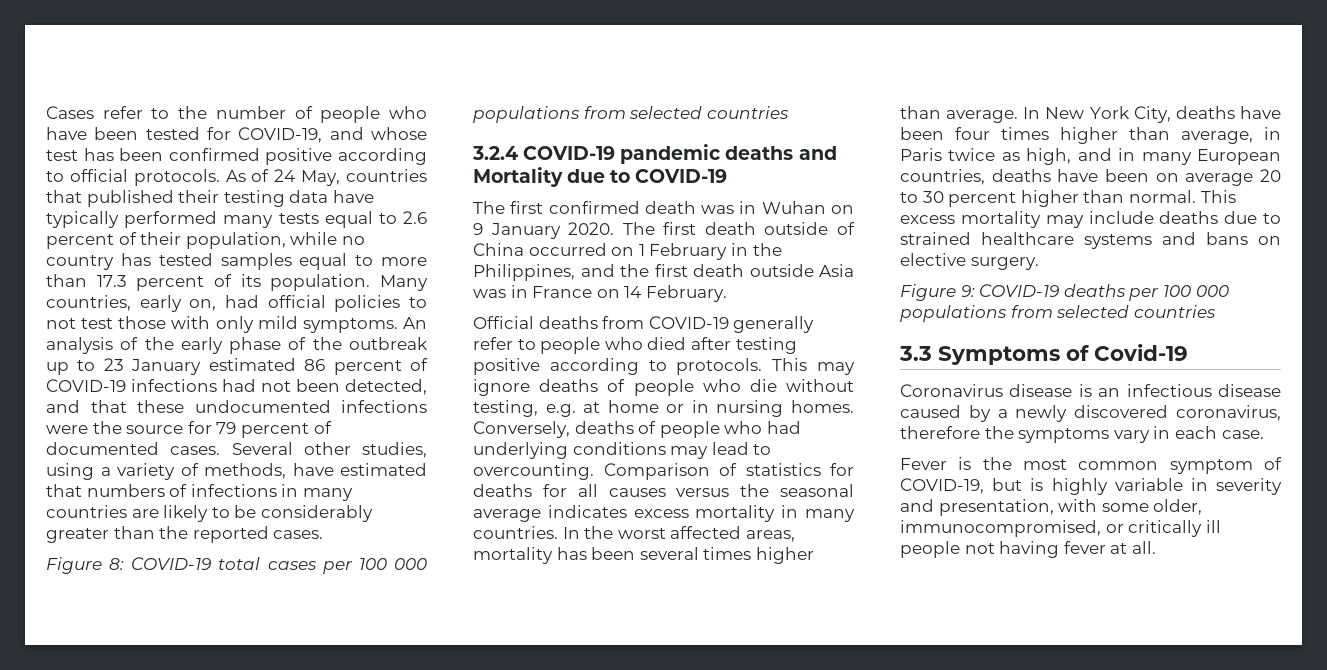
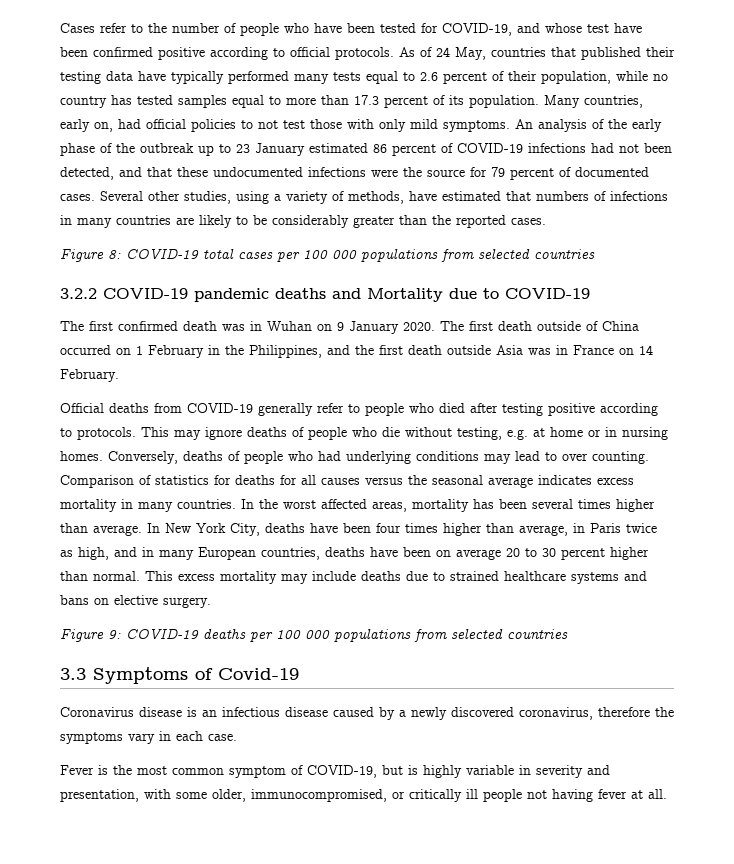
[83,148,114,161] has -> [614,23,642,33] have
[472,146,518,160] 3.2.4 -> [60,288,97,299] 3.2.2
[473,463,594,480] overcounting. -> [562,451,649,464] over counting.

